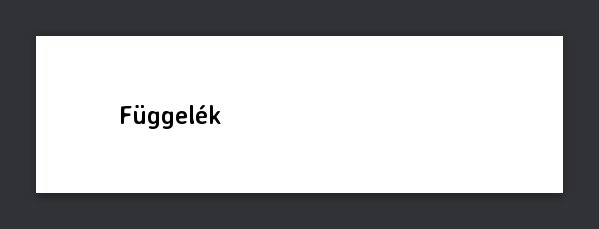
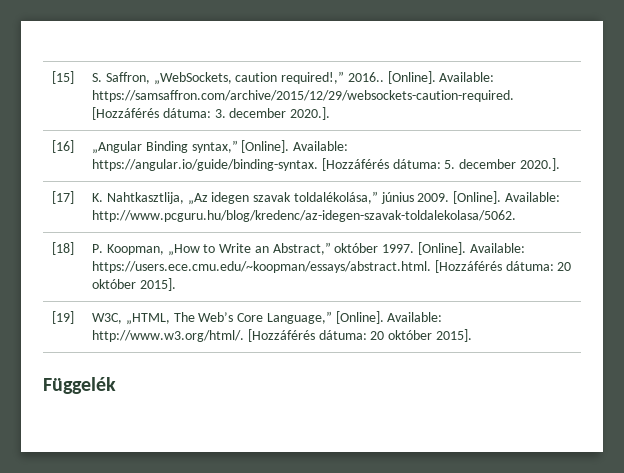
(119, 117) none -> [51,71,74,84] [91,71,495,85] [91,90,514,102] [91,107,331,120] [51,140,74,153] [91,140,349,154] [91,158,560,171] [51,191,74,204] [91,191,561,205] [91,210,516,222] [51,242,74,255] [91,242,525,256] [91,260,572,273] [91,278,176,291] [51,311,74,324] [91,311,443,325] [91,329,472,342] [15] | S. Saffron, „WebSockets, caution required!,” 2016.. [Online]. Available: https://samsaffron.com/archive/2015/12/29/websockets-caution-required. [Hozzáférés dátuma: 3. december 2020.]. // [16] | „Angular Binding syntax,” [Online]. Available: https://angular.io/guide/binding-syntax. [Hozzáférés dátuma: 5. december 2020.]. // [17] | K. Nahtkasztlija, „Az idegen szavak toldalékolása,” június 2009. [Online]. Available: http://www.pcguru.hu/blog/kredenc/az-idegen-szavak-toldalekolasa/5062. // [18] | P. Koopman, „How to Write an Abstract,” október 1997. [Online]. Available: https://users.ece.cmu.edu/~koopman/essays/abstract.html. [Hozzáférés dátuma: 20 október 2015]. // [19] | W3C, „HTML, The Web’s Core Language,” [Online]. Available: http://www.w3.org/html/. [Hozzáférés dátuma: 20 október 2015]. //

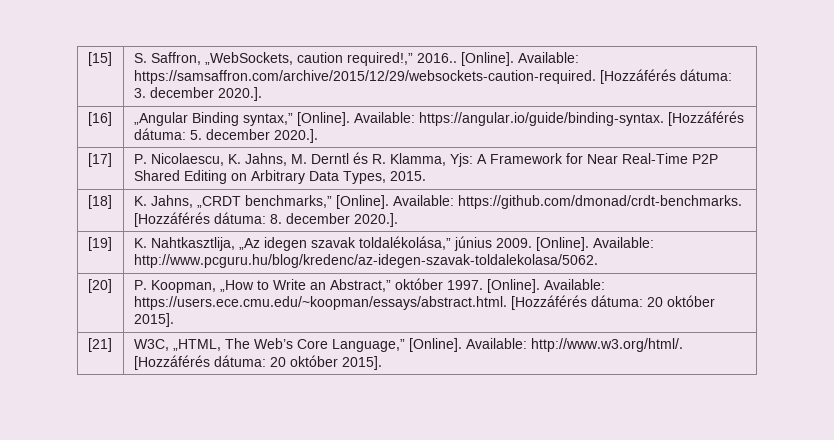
(74, 197) none -> [133,152,718,167] [133,170,426,184] [87,195,112,209] [133,195,742,209] [133,212,398,227] [87,237,112,251] | P. Nicolaescu, K. Jahns, M. Derntl és R. Klamma, Yjs: A Framework for Near Real-Time P2P Shared Editing on Arbitrary Data Types, 2015. // [18] | K. Jahns, „CRDT benchmarks,” [Online]. Available: https://github.com/dmonad/crdt-benchmarks. [Hozzáférés dátuma: 8. december 2020.]. // [19]
[51,242,74,255] [18] -> [87,279,112,293] [20]
[51,311,74,324] [19] -> [87,338,112,352] [21]
[43,377,116,394] // Függelék -> (382, 363) none

